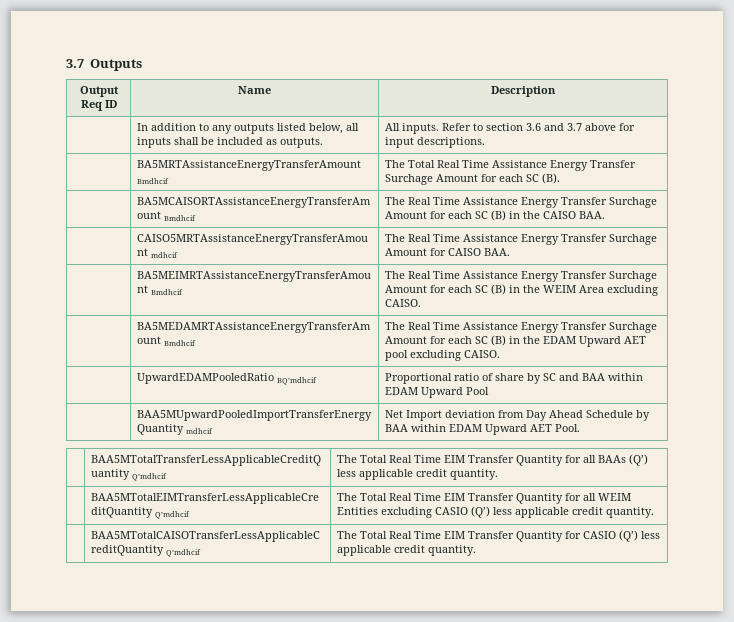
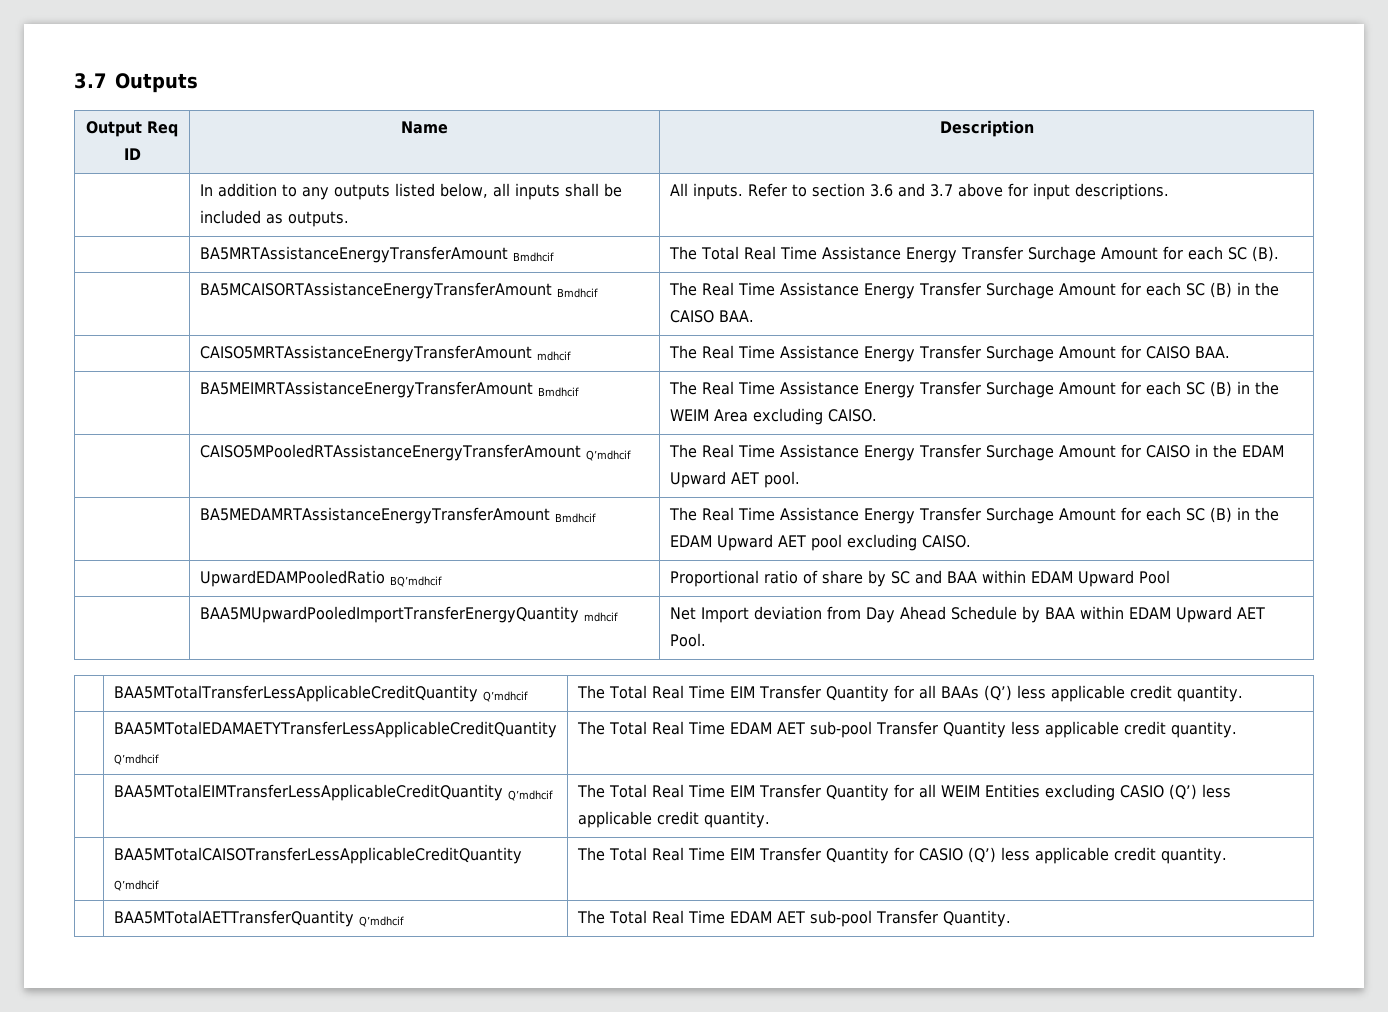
(421, 303) none -> [199,444,631,461] [668,444,1284,461] [669,471,800,488] // | CAISO5MPooledRTAssistanceEnergyTransferAmount Q’mdhcif | The Real Time Assistance Energy Transfer Surchage Amount for CAISO in the EDAM Upward AET pool.
(498, 474) none -> [113,721,557,738] [113,754,159,765] [576,721,1237,738] // | BAA5MTotalEDAMAETYTransferLessApplicableCreditQuantity Q’mdhcif | The Total Real Time EDAM AET sub-pool Transfer Quantity less applicable credit quantity.
(476, 550) none -> [113,910,404,927] [576,910,1011,927] // | BAA5MTotalAETTransferQuantity Q’mdhcif | The Total Real Time EDAM AET sub-pool Transfer Quantity.

